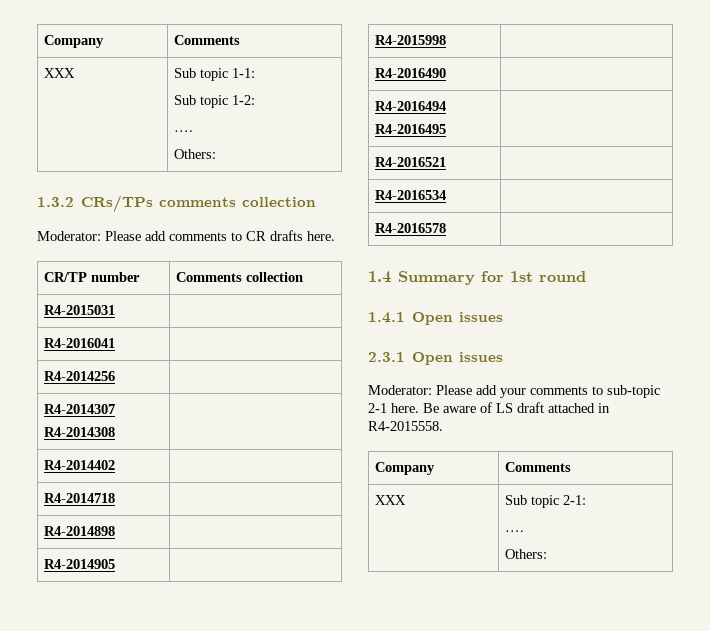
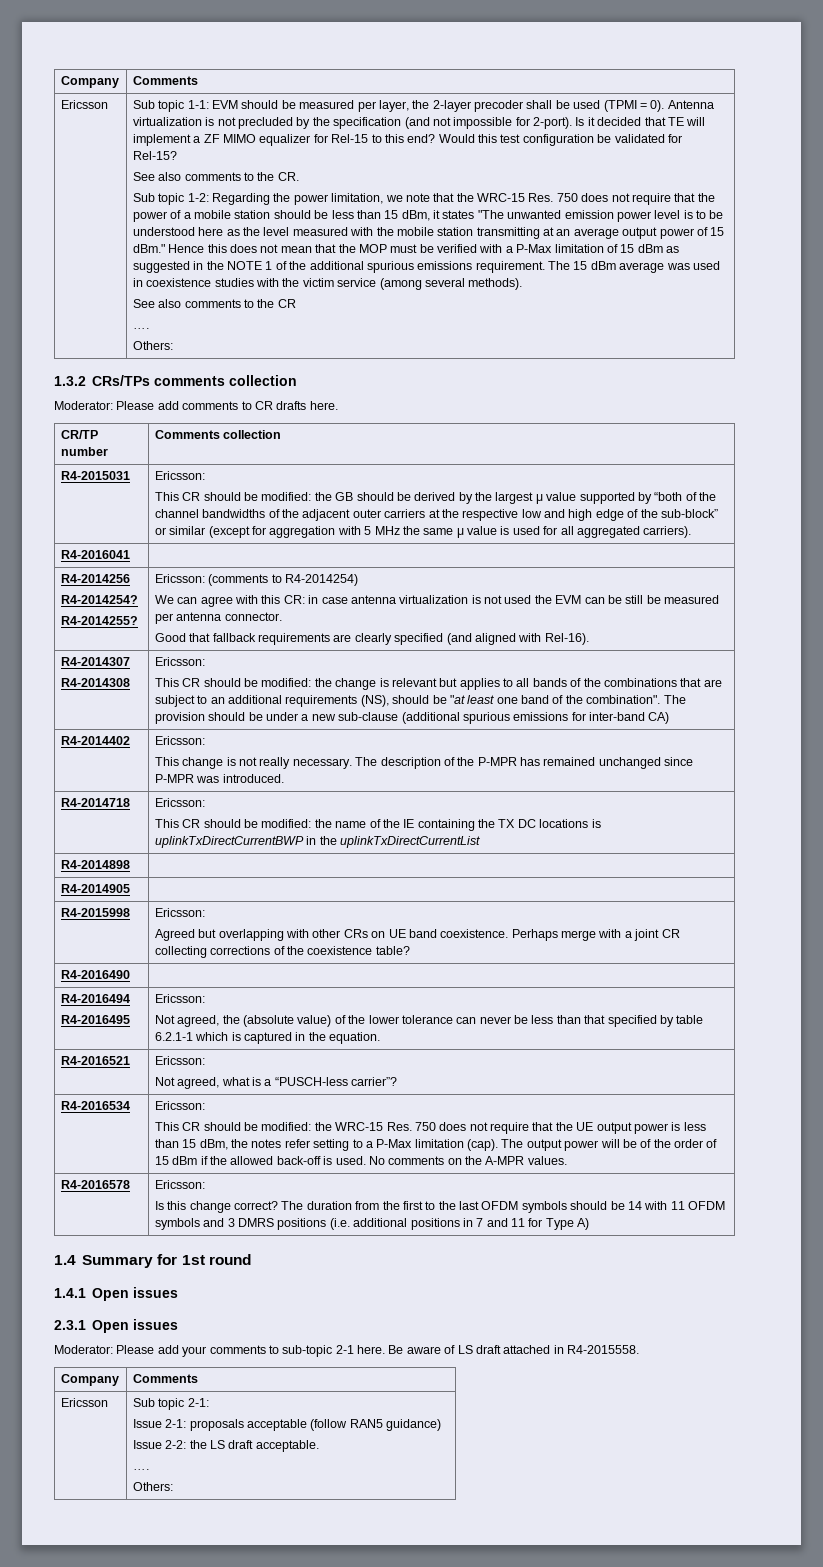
[43,35,104,48] [173,35,240,45] [43,68,75,78] Company | Comments // XXX -> [60,76,119,88] [132,76,198,85] [60,100,108,109] Company | Comments // Ericsson
[173,95,255,108] // Sub topic 1-2: -> [212,100,714,112] [132,117,706,129] [132,134,682,146] [132,151,177,160] [132,172,299,181] [132,193,715,205] [132,210,724,222] [132,227,725,239] [132,244,680,253] [132,261,720,273] [132,278,523,290] [132,299,296,308] EVM should be measured per layer, the 2-layer precoder shall be used (TPMI = 0). Antenna virtualization is not precluded by the specification (and not impossible for 2-port). Is it decided that TE will implement a ZF MIMO equalizer for Rel-15 to this end? Would this test configuration be validated for Rel-15? // See also comments to the CR. // Sub topic 1-2: Regarding the power limitation, we note that the WRC-15 Res. 750 does not require that the power of a mobile station should be less than 15 dBm, it states "The unwanted emission power level is to be understood here as the level measured with the mobile station transmitting at an average output power of 15 dBm." Hence this does not mean that the MOP must be verified with a P-Max limitation of 15 dBm as suggested in the NOTE 1 of the additional spurious emissions requirement. The 15 dBm average was used in coexistence studies with the victim service (among several methods). // See also comments to the CR
[43,338,115,348] [43,371,115,381] [43,404,115,414] [43,427,115,437] [43,460,115,470] [43,493,115,503] [43,526,115,536] [43,559,115,569] [374,35,446,45] [374,68,446,78] [374,101,446,111] [374,124,446,134] [374,157,446,167] [374,190,446,200] [374,223,446,233] // R4-2016041 | // R4-2014256 | // R4-2014307 // R4-2014308 | // R4-2014402 | // R4-2014718 | // R4-2014898 | // R4-2014905 | // R4-2015998 | // R4-2016490 | // R4-2016494 // R4-2016495 | // R4-2016521 | // R4-2016534 | // R4-2016578 | -> [154,471,205,480] [154,492,717,504] [154,509,718,521] [154,526,692,538] [60,550,130,559] [60,574,130,583] [60,595,138,604] [60,616,138,625] [154,574,359,586] [154,595,720,607] [154,612,282,624] [154,633,589,645] [60,657,130,666] [60,678,130,687] [154,657,205,666] [154,678,722,690] [154,695,686,707] [154,712,670,724] [60,736,130,745] [154,736,205,745] [154,757,694,769] [154,774,284,783] [60,798,130,807] [154,798,205,807] [154,819,601,831] [154,836,481,848] [60,860,130,869] [60,884,130,893] [60,908,130,917] [154,908,205,917] [154,929,680,941] [154,946,410,958] [60,970,130,979] [60,994,130,1003] [60,1015,130,1024] [154,994,205,1003] [154,1015,704,1027] [154,1032,381,1044] [60,1056,130,1065] [154,1056,205,1065] [154,1077,398,1089] [60,1101,130,1110] [154,1101,205,1110] [154,1122,706,1134] [154,1139,718,1151] [154,1156,567,1165] [60,1180,130,1189] [154,1180,205,1189] [154,1201,726,1213] [154,1218,590,1230] Ericsson: // This CR should be modified: the GB should be derived by the largest μ value supported by “both of the channel bandwidths of the adjacent outer carriers at the respective low and high edge of the sub-block” or similar (except for aggregation with 5 MHz the same μ value is used for all aggregated carriers). // R4-2016041 | // R4-2014256 // R4-2014254? // R4-2014255? | Ericsson: (comments to R4-2014254) // We can agree with this CR: in case antenna virtualization is not used the EVM can be still be measured per antenna connector. // Good that fallback requirements are clearly specified (and aligned with Rel-16). // R4-2014307 // R4-2014308 | Ericsson: // This CR should be modified: the change is relevant but applies to all bands of the combinations that are subject to an additional requirements (NS), should be "at least one band of the combination". The provision should be under a new sub-clause (additional spurious emissions for inter-band CA) // R4-2014402 | Ericsson: // This change is not really necessary. The description of the P-MPR has remained unchanged since P-MPR was introduced. // R4-2014718 | Ericsson: // This CR should be modified: the name of the IE containing the TX DC locations is uplinkTxDirectCurrentBWP in the uplinkTxDirectCurrentList // R4-2014898 | // R4-2014905 | // R4-2015998 | Ericsson: // Agreed but overlapping with other CRs on UE band coexistence. Perhaps merge with a joint CR collecting corrections of the coexistence table? // R4-2016490 | // R4-2016494 // R4-2016495 | Ericsson: // Not agreed, the (absolute value) of the lower tolerance can never be less than that specified by table 6.2.1-1 which is captured in the equation. // R4-2016521 | Ericsson: // Not agreed, what is a “PUSCH-less carrier”? // R4-2016534 | Ericsson: // This CR should be modified: the WRC-15 Res. 750 does not require that the UE output power is less than 15 dBm, the notes refer setting to a P-Max limitation (cap). The output power will be of the order of 15 dBm if the allowed back-off is used. No comments on the A-MPR values. // R4-2016578 | Ericsson: // Is this change correct? The duration from the first to the last OFDM symbols should be 14 with 11 OFDM symbols and 3 DMRS positions (i.e. additional positions in 7 and 11 for Type A)
[374,495,406,505] XXX -> [60,1398,108,1407] Ericsson
(586, 500) none -> [132,1419,442,1431] [132,1440,319,1452] // Issue 2-1: proposals acceptable (follow RAN5 guidance) // Issue 2-2: the LS draft acceptable.

